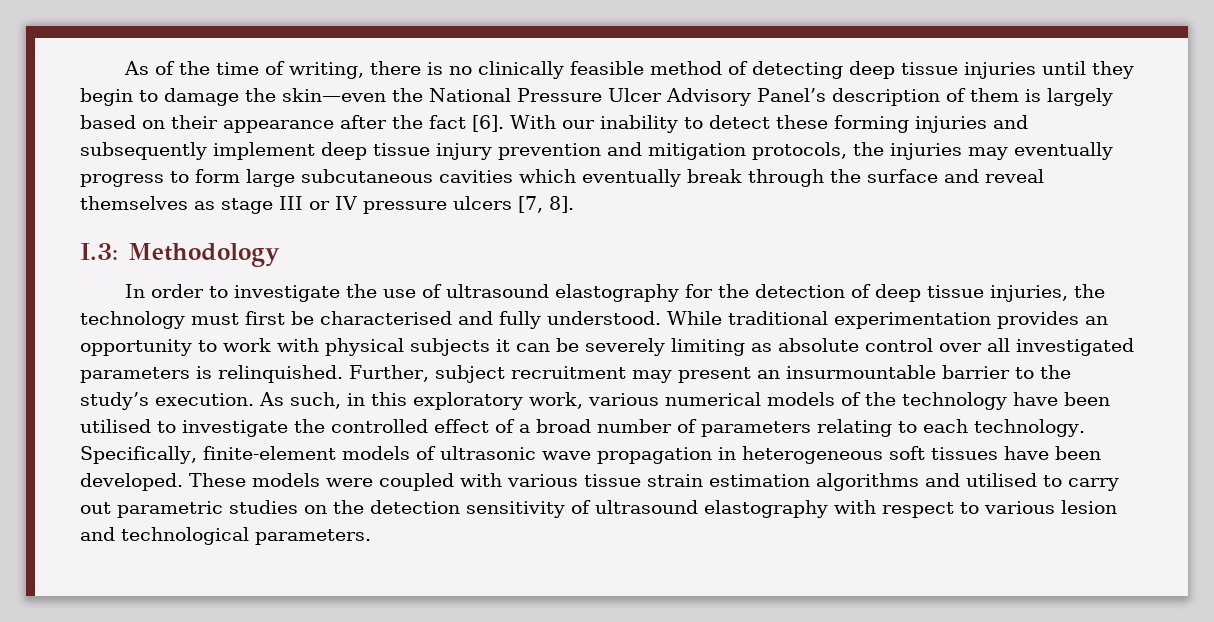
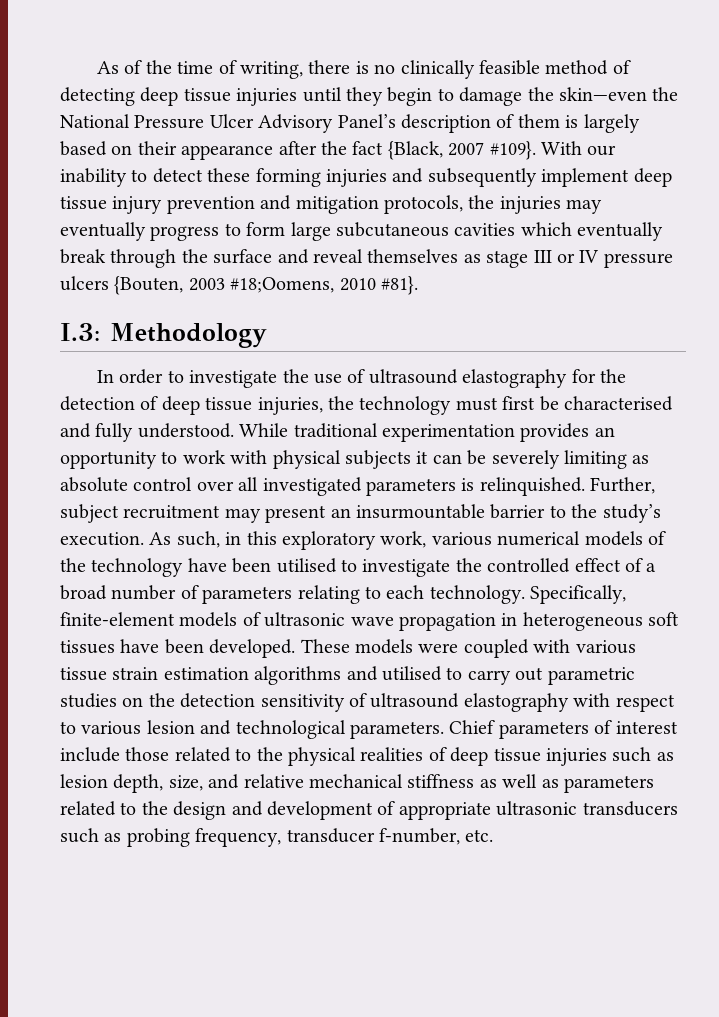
[472,115,504,132] [6]. -> [387,141,536,160] {Black, 2007 #109}.
[518,196,574,213] [7, 8]. -> [114,276,418,295] {Bouten, 2003 #18;Oomens, 2010 #81}.
(371, 537) none -> [449,720,678,739] [60,747,674,766] [60,774,654,793] [60,801,678,820] [60,828,494,847] Chief parameters of interest include those related to the physical realities of deep tissue injuries such as lesion depth, size, and relative mechanical stiffness as well as parameters related to the design and development of appropriate ultrasonic transducers such as probing frequency, transducer f-number, etc.

